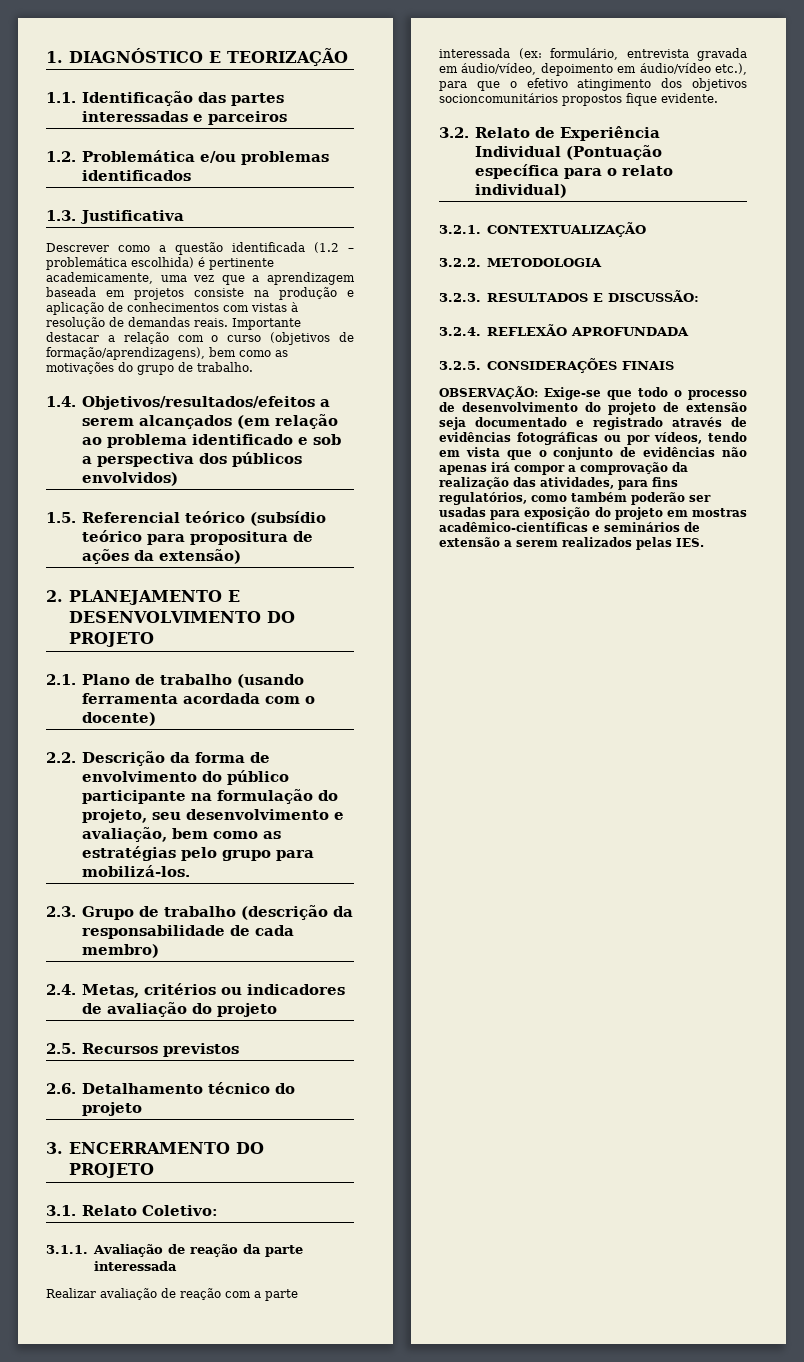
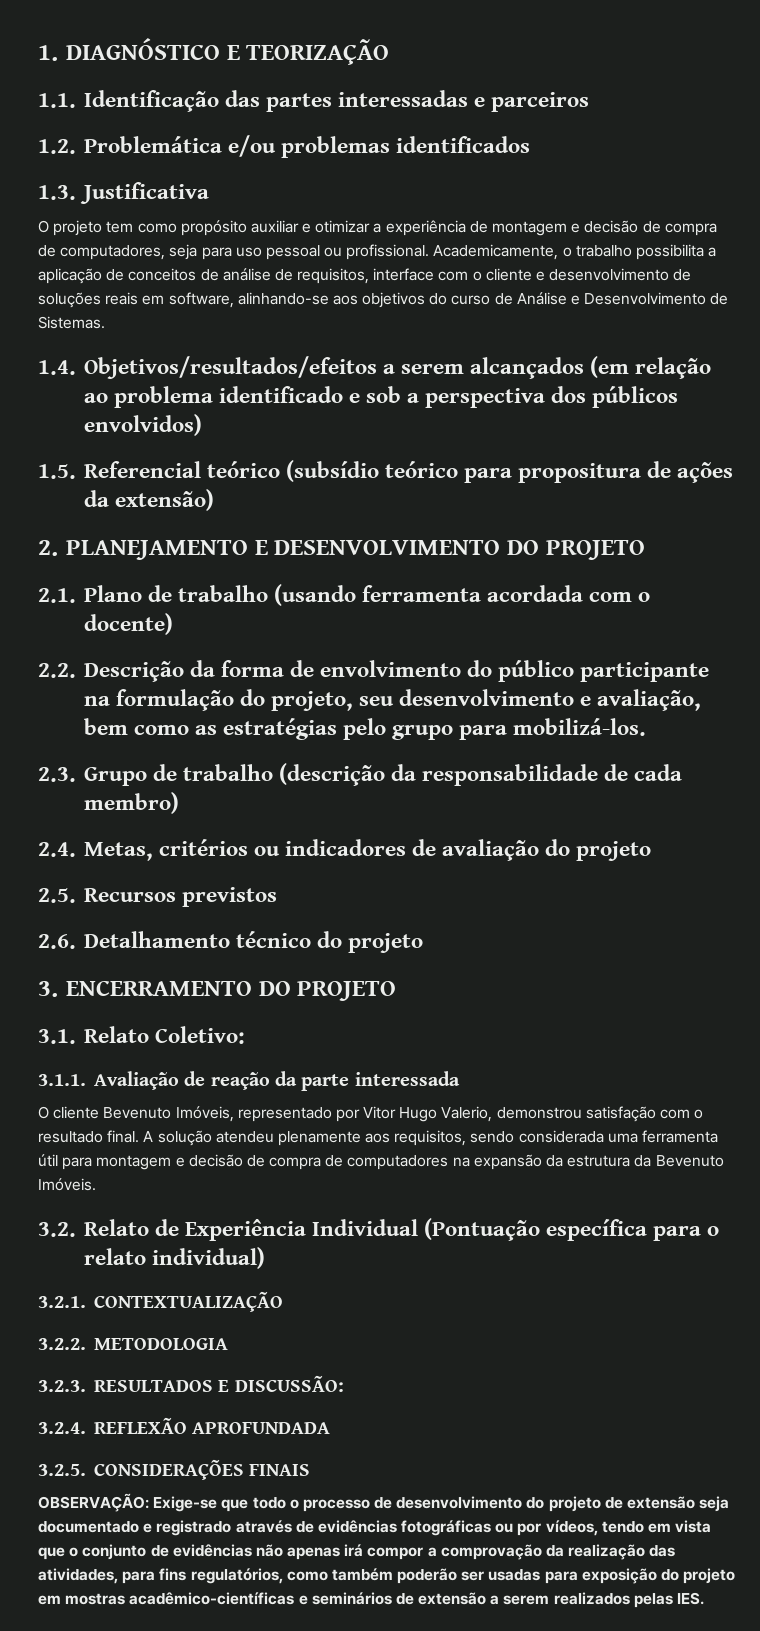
[46,242,354,255] [46,257,274,270] [46,272,355,285] [46,287,354,300] [46,302,298,315] [46,317,301,330] [46,332,354,345] [46,347,288,360] [46,362,253,375] Descrever como a questão identificada (1.2 – problemática escolhida) é pertinente academicamente, uma vez que a aprendizagem baseada em projetos consiste na produção e aplicação de conhecimentos com vistas à resolução de demandas reais. Importante destacar a relação com o curso (objetivos de formação/aprendizagens), bem como as motivações do grupo de trabalho. -> [38,220,717,236] [38,244,717,260] [38,268,692,284] [38,292,729,308] [38,316,105,329] O projeto tem como propósito auxiliar e otimizar a experiência de montagem e decisão de compra de computadores, seja para uso pessoal ou profissional. Academicamente, o trabalho possibilita a aplicação de conceitos de análise de requisitos, interface com o cliente e desenvolvimento de soluções reais em software, alinhando-se aos objetivos do curso de Análise e Desenvolvimento de Sistemas.
[46,1288,298,1301] [439,48,747,61] [439,63,747,76] [439,78,747,91] [439,93,718,106] Realizar avaliação de reação com a parte interessada (ex: formulário, entrevista gravada em áudio/vídeo, depoimento em áudio/vídeo etc.), para que o efetivo atingimento dos objetivos socioncomunitários propostos fique evidente. -> [38,1106,704,1122] [38,1130,719,1146] [38,1154,724,1170] [38,1178,96,1191] O cliente Bevenuto Imóveis, representado por Vitor Hugo Valerio, demonstrou satisfação com o resultado final. A solução atendeu plenamente aos requisitos, sendo considerada uma ferramenta útil para montagem e decisão de compra de computadores na expansão da estrutura da Bevenuto Imóveis.

